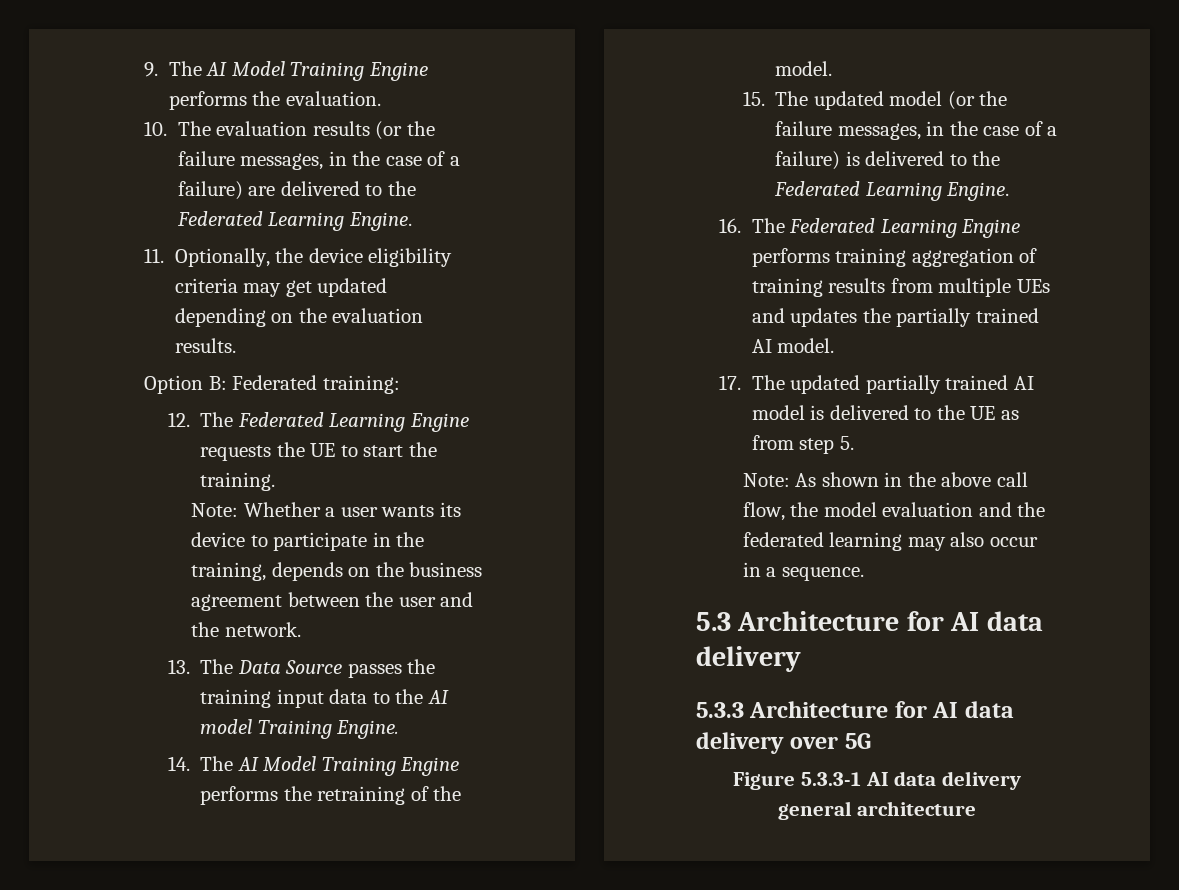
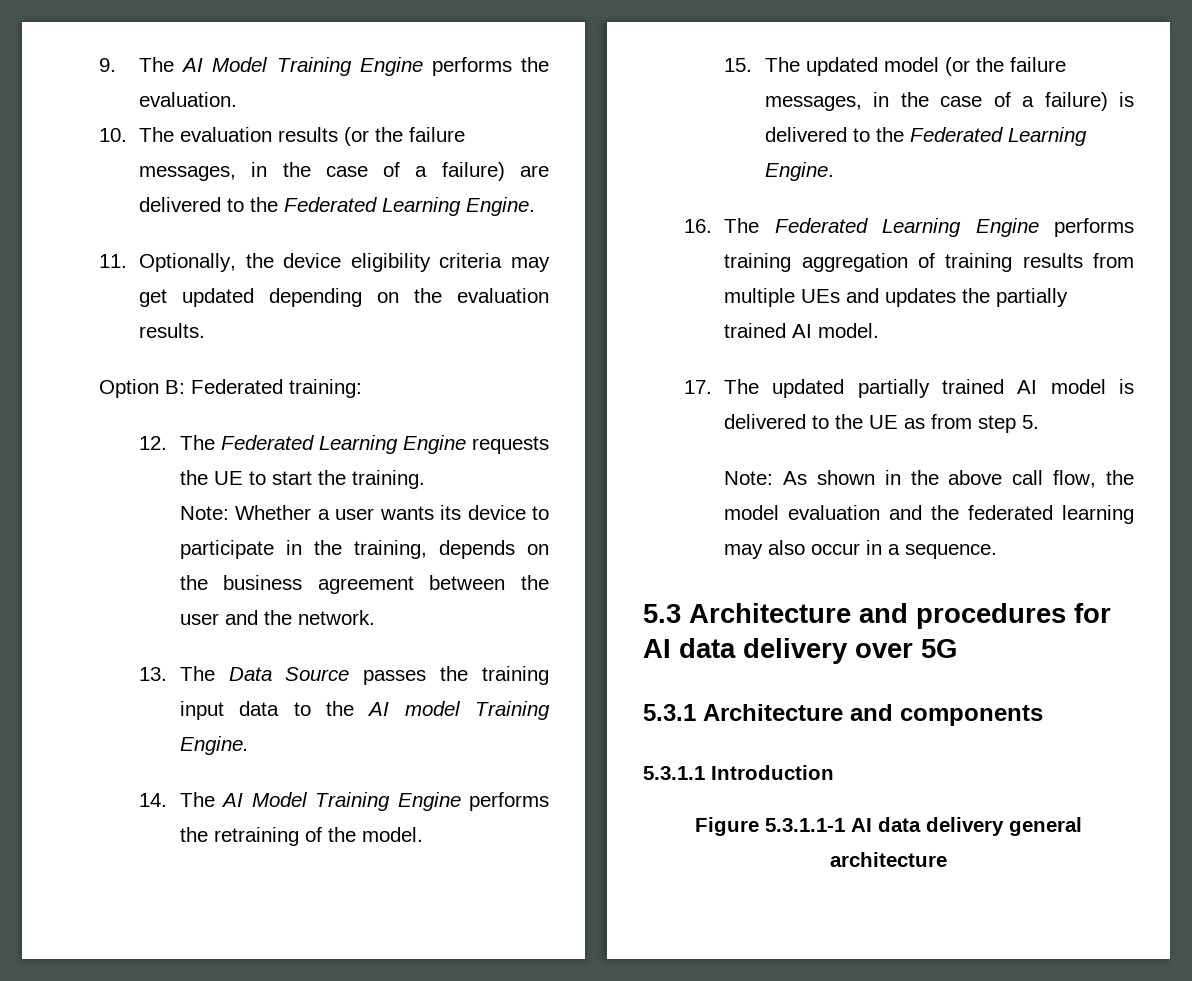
[906,611,1043,631] [696,646,801,672] [696,701,889,718] for AI data delivery // 5.3.3 Architecture -> [859,603,1066,629] and procedures
(871, 741) none -> [643,704,1043,726] [643,765,834,780] // 5.3.1 Architecture and components // 5.3.1.1 Introduction
[800,772,861,786] 5.3.3-1 -> [765,818,845,832] 5.3.1.1-1

